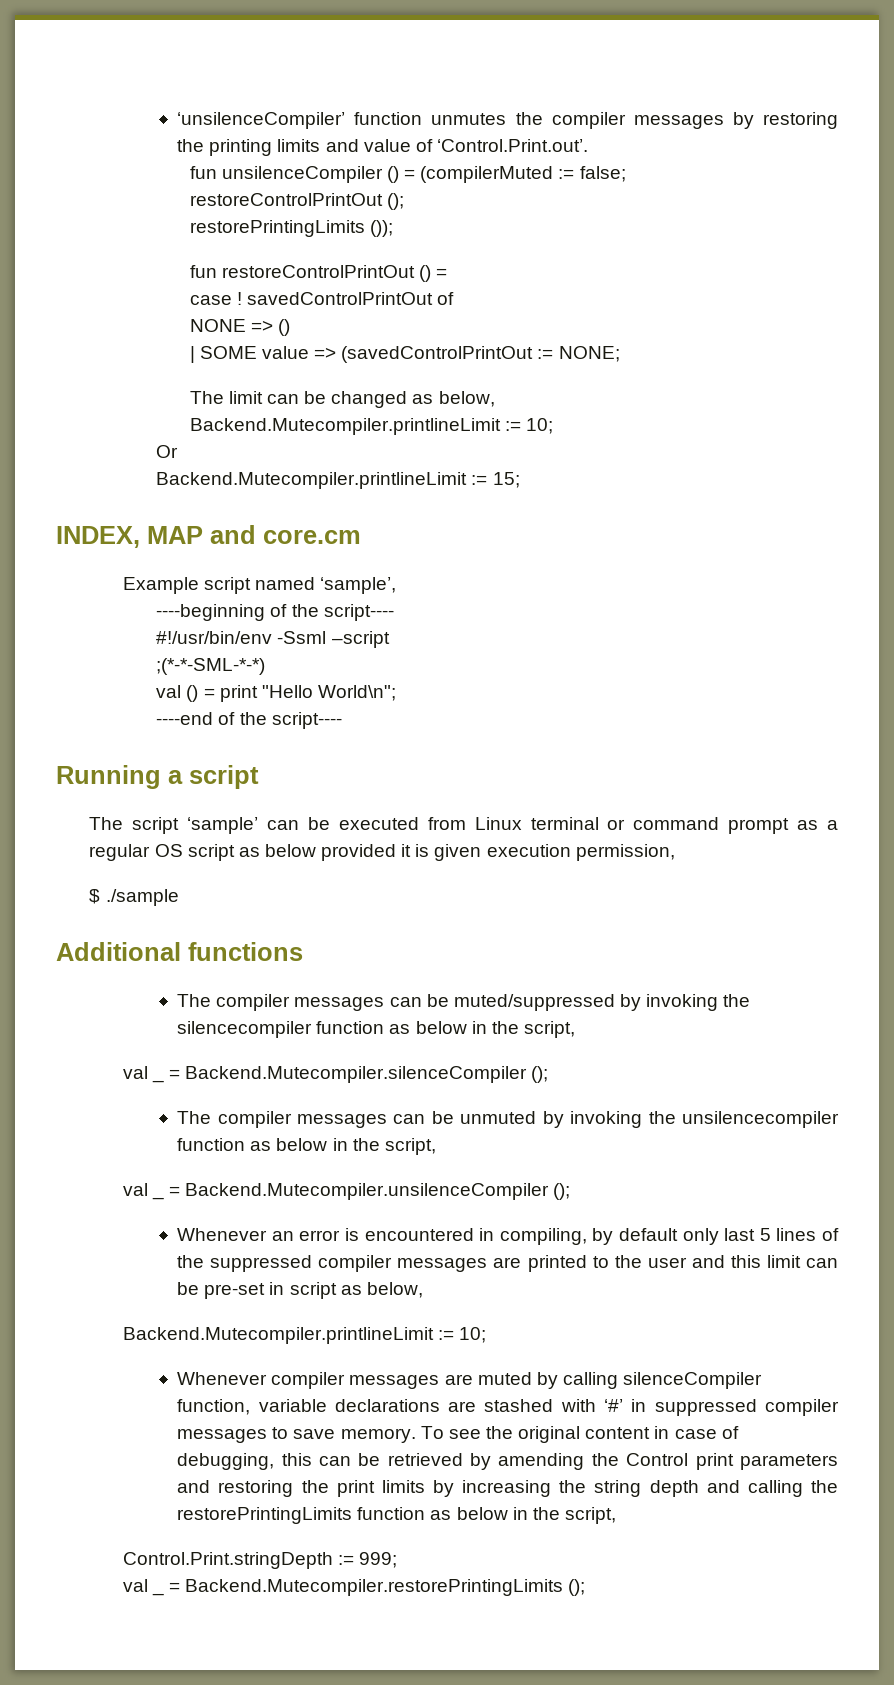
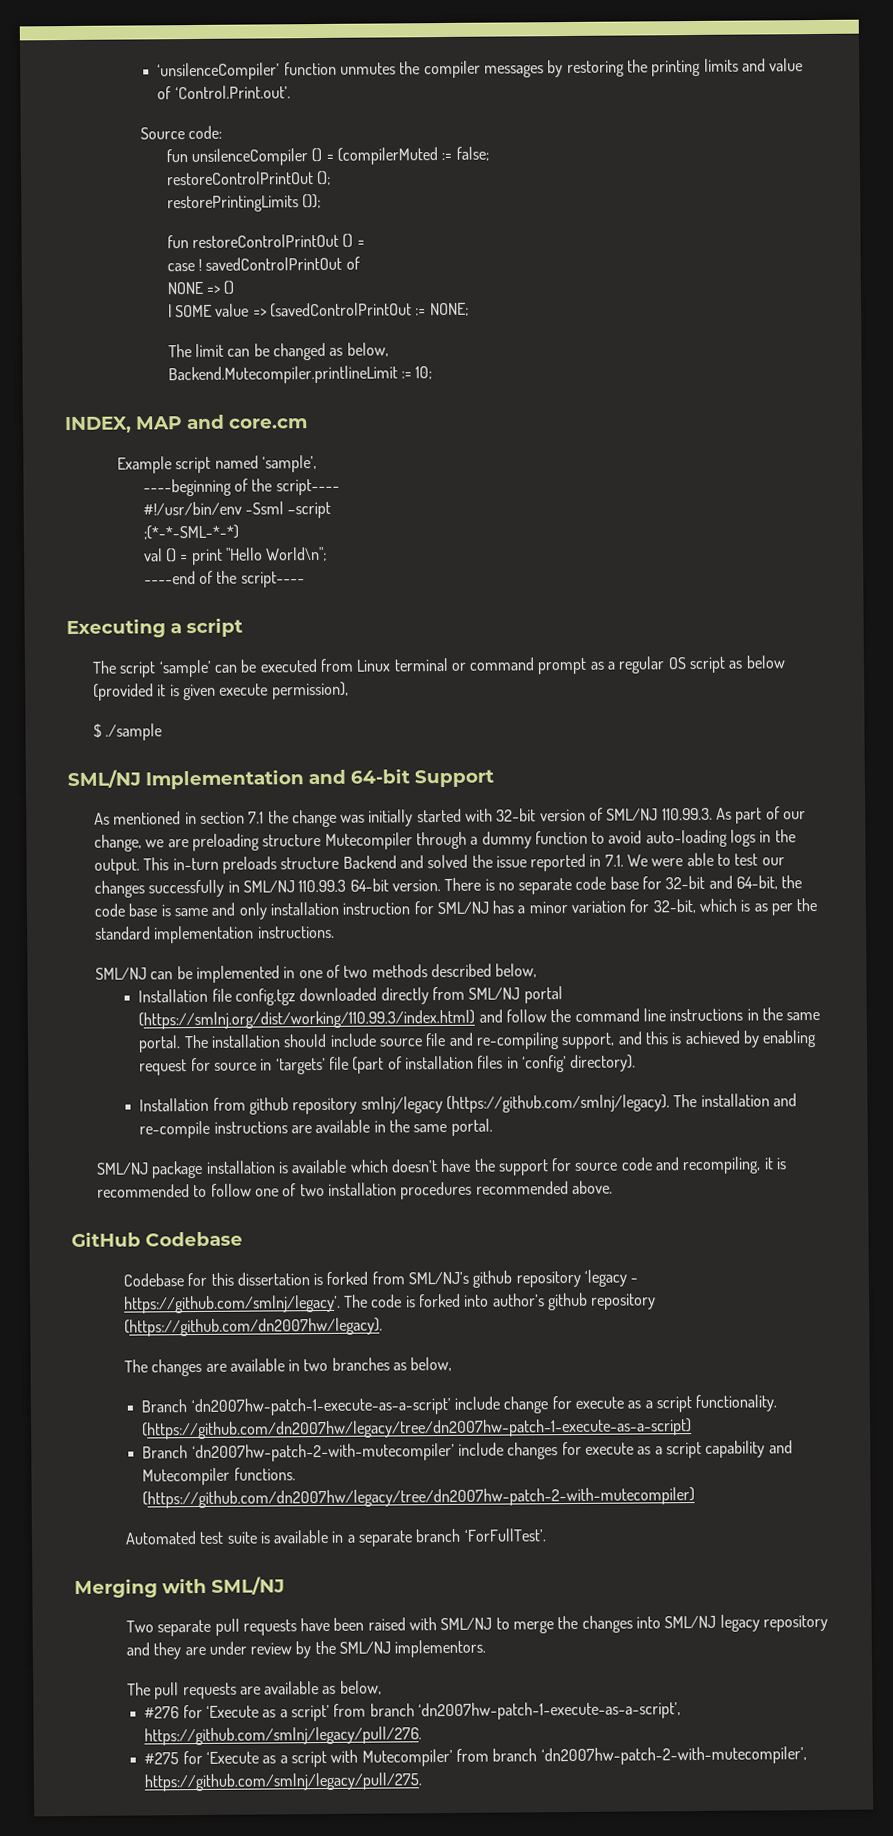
(588, 145) none -> [139,125,223,140] // Source code:
[156,445,179,458] [156,472,520,489] // Or // Backend.Mutecompiler.printlineLimit := 15; -> (433, 373) none
[56,765,161,789] Running -> [66,618,166,639] Executing
[321,844,397,861] provided -> [92,683,154,701] (provided
[486,844,675,861] execution permission, -> [219,681,349,700] execute permission),
[56,942,303,961] [177,994,751,1011] [177,1021,575,1038] [122,1066,148,1079] [152,1079,165,1083] [169,1066,549,1083] [177,1111,840,1128] [177,1138,436,1155] [122,1183,148,1196] [152,1196,165,1200] [169,1183,571,1200] [177,1228,839,1245] [177,1255,838,1272] [177,1282,423,1299] [122,1327,487,1344] [177,1372,763,1389] [177,1399,840,1416] [177,1426,739,1443] [177,1453,839,1470] [177,1480,839,1497] [177,1507,616,1524] [122,1552,398,1569] [122,1579,148,1592] [152,1592,165,1596] [169,1579,586,1596] Additional functions // The compiler messages can be muted/suppressed by invoking the silencecompiler function as below in the script, // val _ = Backend.Mutecompiler.silenceCompiler (); // The compiler messages can be unmuted by invoking the unsilencecompiler function as below in the script, // val _ = Backend.Mutecompiler.unsilenceCompiler (); // Whenever an error is encountered in compiling, by default only last 5 lines of the suppressed compiler messages are printed to the user and this limit can be pre-set in script as below, // Backend.Mutecompiler.printlineLimit := 10; // Whenever compiler messages are muted by calling silenceCompiler function, variable declarations are stashed with ‘#’ in suppressed compiler messages to save memory. To see the original content in case of debugging, this can be retrieved by amending the Control print parameters and restoring the print limits by increasing the string depth and calling the restorePrintingLimits function as below in the script, // Control.Print.stringDepth := 999; // val _ = Backend.Mutecompiler.restorePrintingLimits (); -> [67,768,494,790] [93,806,807,828] [93,829,796,852] [93,852,785,875] [93,875,803,898] [93,898,818,920] [94,925,335,944] [94,963,538,984] [138,986,563,1006] [138,1007,821,1030] [138,1030,818,1053] [139,1054,637,1076] [139,1093,798,1115] [139,1118,493,1139] [95,1156,788,1179] [96,1180,613,1200] [71,1231,243,1248] [122,1269,639,1288] [123,1292,657,1314] [123,1317,383,1337] [123,1356,453,1377] [141,1394,778,1417] [142,1418,693,1440] [142,1440,793,1463] [142,1467,296,1486] [142,1487,696,1509] [124,1528,547,1547] [74,1576,285,1599] [125,1614,828,1637] [125,1639,487,1660] [126,1680,382,1700] [144,1701,682,1722] [144,1726,423,1746] [144,1746,807,1768] [144,1772,423,1792] SML/NJ Implementation and 64-bit Support // As mentioned in section 7.1 the change was initially started with 32-bit version of SML/NJ 110.99.3. As part of our change, we are preloading structure Mutecompiler through a dummy function to avoid auto-loading logs in the output. This in-turn preloads structure Backend and solved the issue reported in 7.1. We were able to test our changes successfully in SML/NJ 110.99.3 64-bit version. There is no separate code base for 32-bit and 64-bit, the code base is same and only installation instruction for SML/NJ has a minor variation for 32-bit, which is as per the standard implementation instructions. // SML/NJ can be implemented in one of two methods described below, // Installation file config.tgz downloaded directly from SML/NJ portal (https://smlnj.org/dist/working/110.99.3/index.html) and follow the command line instructions in the same portal. The installation should include source file and re-compiling support, and this is achieved by enabling request for source in ‘targets’ file (part of installation files in ‘config’ directory). // Installation from github repository smlnj/legacy (https://github.com/smlnj/legacy). The installation and re-compile instructions are available in the same portal. // SML/NJ package installation is available which doesn’t have the support for source code and recompiling, it is recommended to follow one of two installation procedures recommended above. // GitHub Codebase // Codebase for this dissertation is forked from SML/NJ’s github repository ‘legacy - https://github.com/smlnj/legacy’. The code is forked into author’s github repository (https://github.com/dn2007hw/legacy). // The changes are available in two branches as below, // Branch ‘dn2007hw-patch-1-execute-as-a-script’ include change for execute as a script functionality. (https://github.com/dn2007hw/legacy/tree/dn2007hw-patch-1-execute-as-a-script) // Branch ‘dn2007hw-patch-2-with-mutecompiler’ include changes for execute as a script capability and Mutecompiler functions. (https://github.com/dn2007hw/legacy/tree/dn2007hw-patch-2-with-mutecompiler) // Automated test suite is available in a separate branch ‘ForFullTest’. // Merging with SML/NJ // Two separate pull requests have been raised with SML/NJ to merge the changes into SML/NJ legacy repository and they are under review by the SML/NJ implementors. // The pull requests are available as below, // #276 for ‘Execute as a script’ from branch ‘dn2007hw-patch-1-execute-as-a-script’, https://github.com/smlnj/legacy/pull/276. // #275 for ‘Execute as a script with Mutecompiler’ from branch ‘dn2007hw-patch-2-with-mutecompiler’, https://github.com/smlnj/legacy/pull/275.

